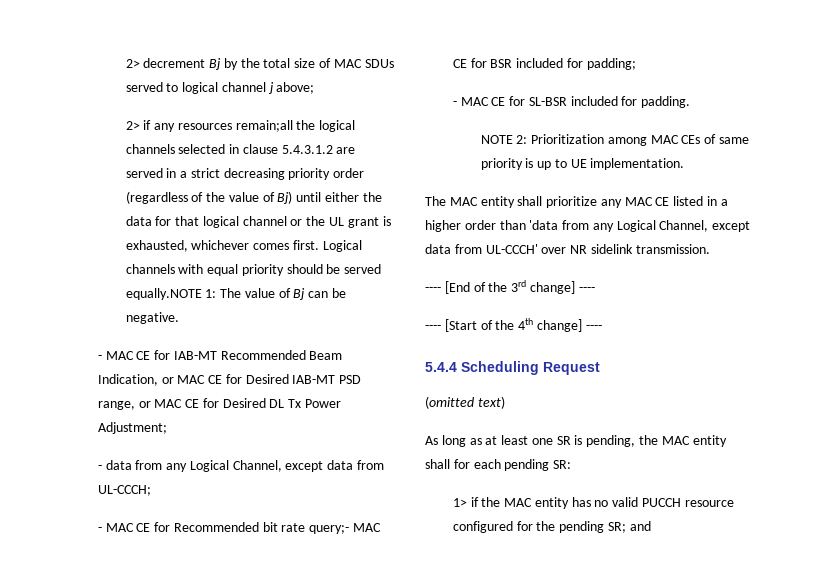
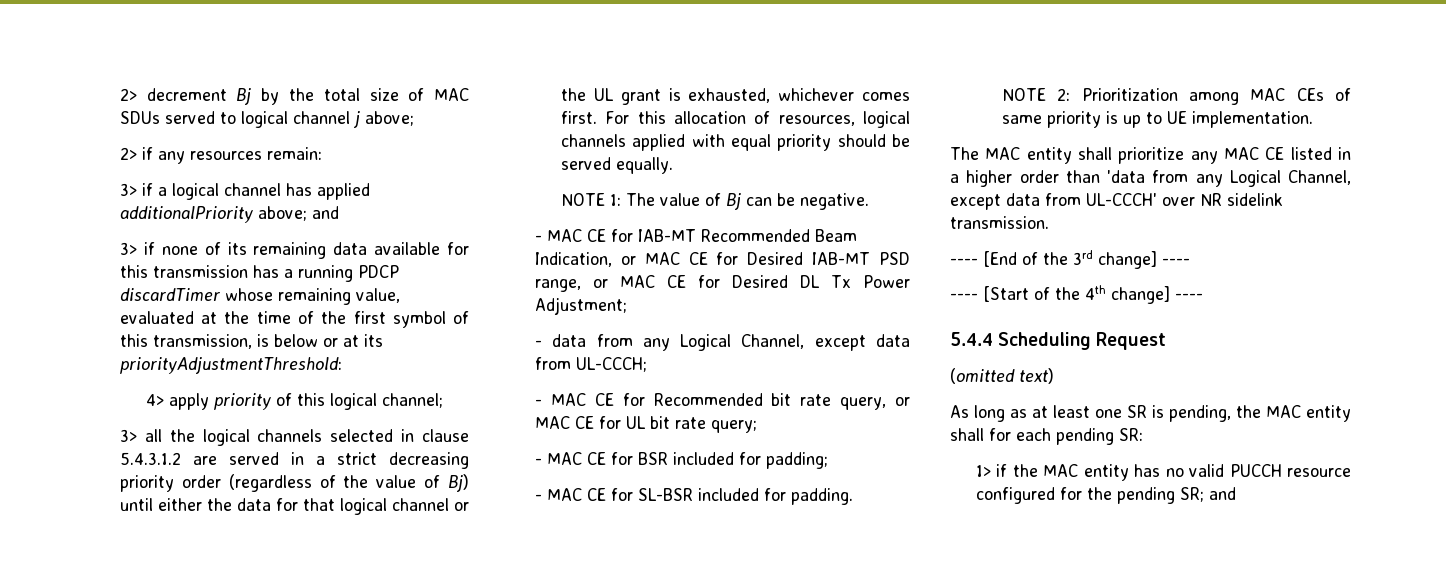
[235,120,293,132] remain;all -> [266,147,322,160] [119,183,370,200] [119,206,339,223] [119,242,470,259] [119,265,399,282] [119,288,400,305] [119,311,470,328] [119,334,383,349] [119,357,342,374] [145,393,443,410] [119,429,162,442] remain: // 3> if a logical channel has applied additionalPriority above; and // 3> if none of its remaining data available for this transmission has a running PDCP discardTimer whose remaining value, evaluated at the time of the first symbol of this transmission, is below or at its priorityAdjustmentThreshold: // 4> apply priority of this logical channel; // 3> all
[322,240,362,252] [125,264,175,274] Logical channels -> [605,111,910,128] [560,134,686,151] For this allocation of resources, logical channels applied
[125,288,202,300] equally.NOTE -> [615,157,673,174] [560,193,605,206] equally. // NOTE
[309,525,350,534] query;- -> [840,397,910,410] [534,416,757,433] [534,458,542,465] query, or MAC CE for UL bit rate query; // -

